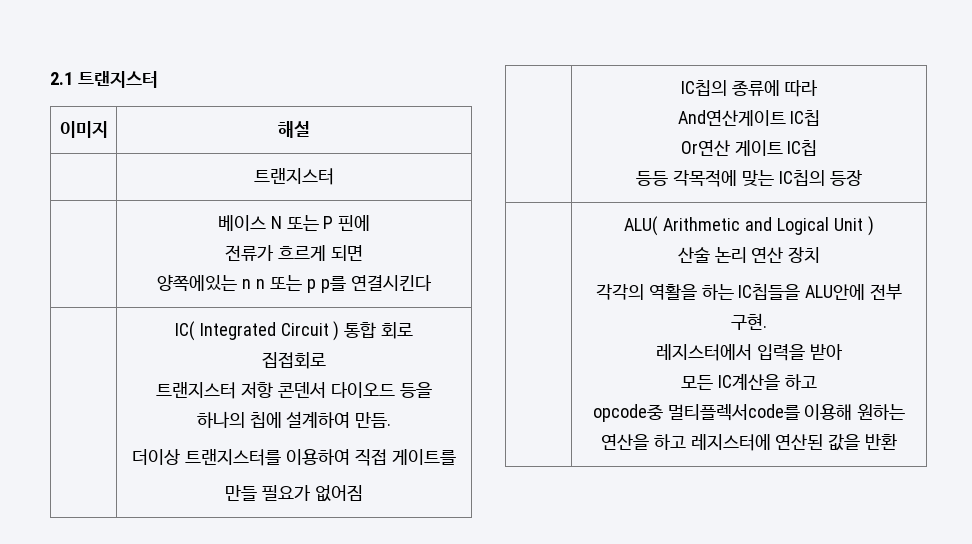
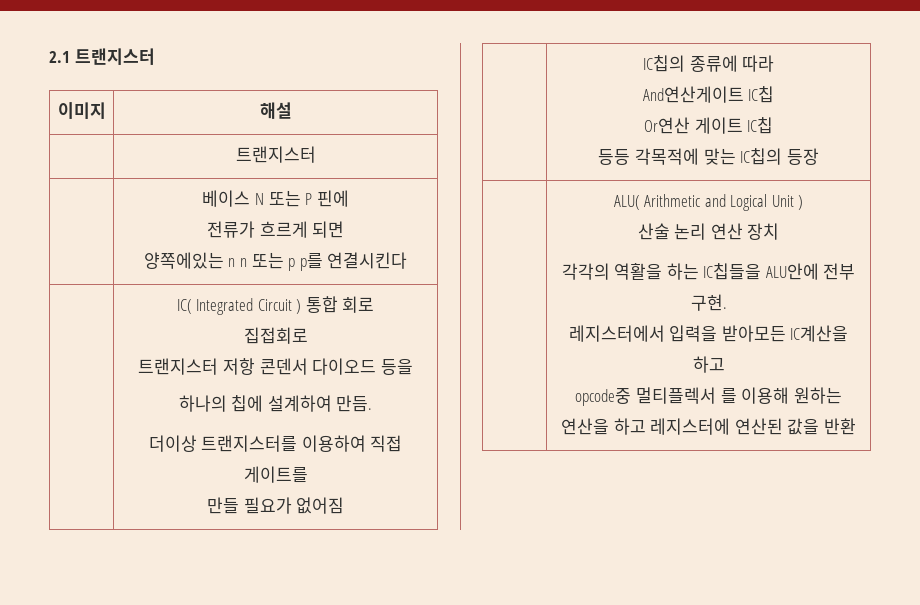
[809,344,843,360] [681,375,714,390] 받아 // 모든 -> [721,325,786,342] 받아모든
[667,404,800,421] 멀티플렉서code를 -> [635,387,737,404] 멀티플렉서 를

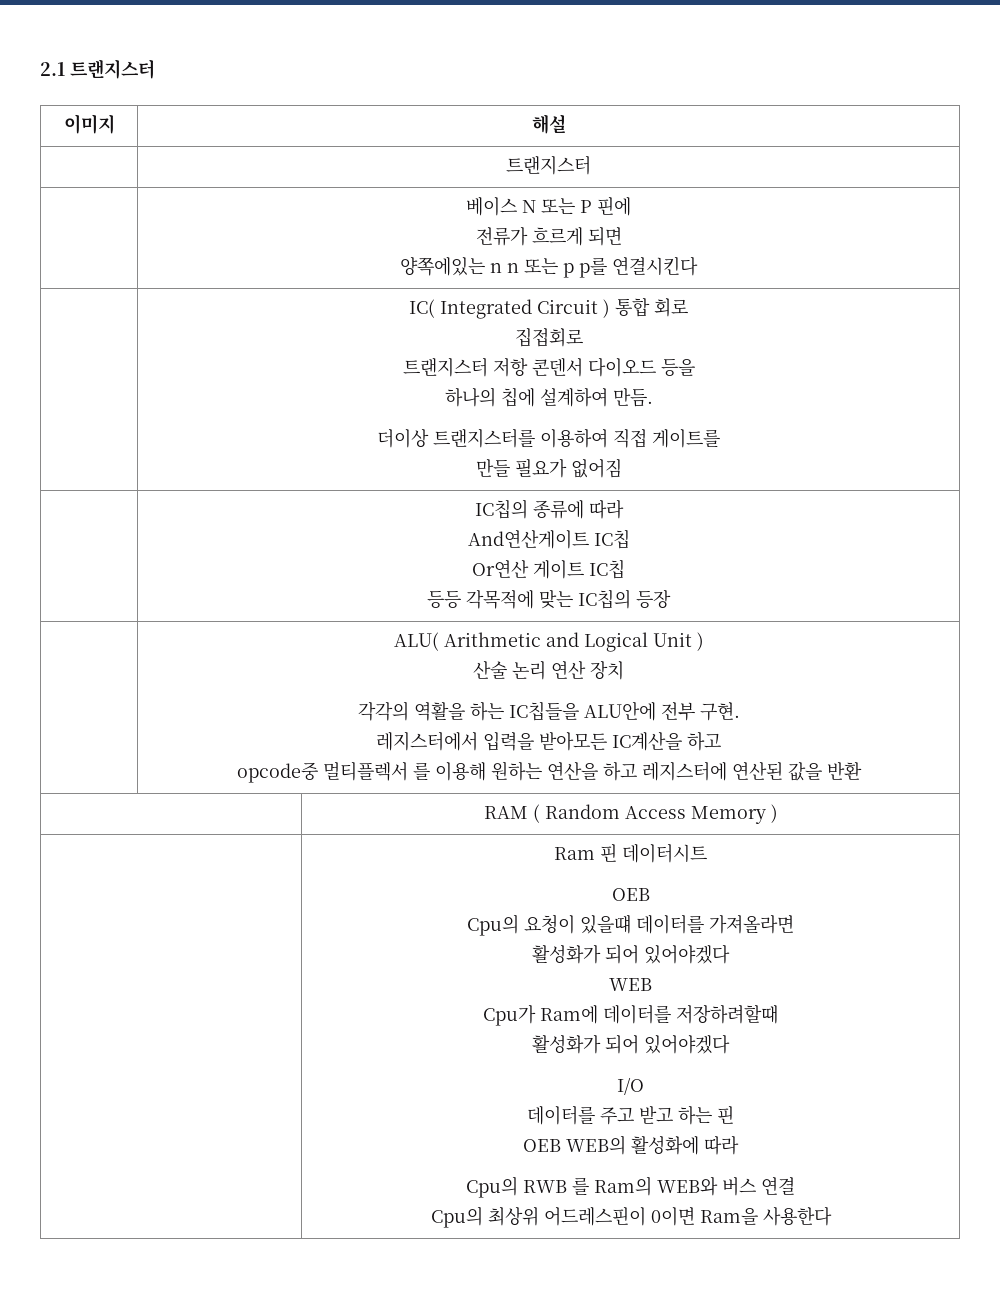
(856, 426) none -> [483,804,778,824] [554,843,707,863] [611,888,650,901] [467,914,794,936] [532,944,730,964] [609,978,652,991] [483,1004,778,1026] [532,1034,730,1054] [617,1077,644,1095] [527,1105,734,1125] [523,1135,739,1155] [466,1176,795,1198] [430,1206,832,1228] // | RAM ( Random Access Memory ) // | Ram 핀 데이터시트 // OEB // Cpu의 요청이 있을떄 데이터를 가져올라면 // 활성화가 되어 있어야겠다 // WEB // Cpu가 Ram에 데이터를 저장하려할때 // 활성화가 되어 있어야겠다 // I/O // 데이터를 주고 받고 하는 핀 // OEB WEB의 활성화에 따라 // Cpu의 RWB 를 Ram의 WEB와 버스 연결 // Cpu의 최상위 어드레스핀이 0이면 Ram을 사용한다

